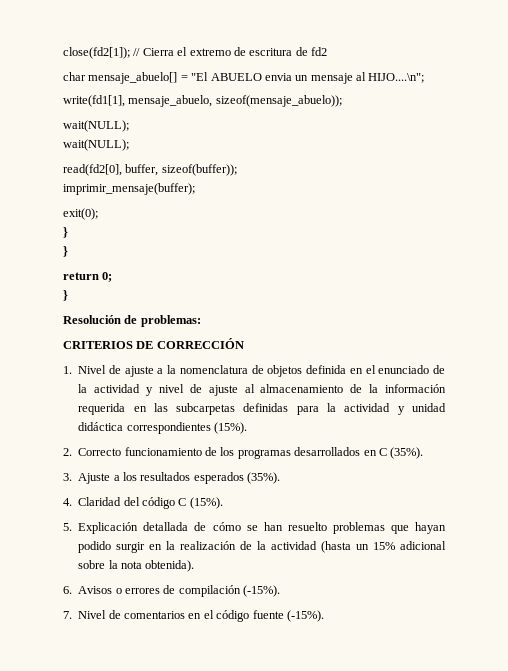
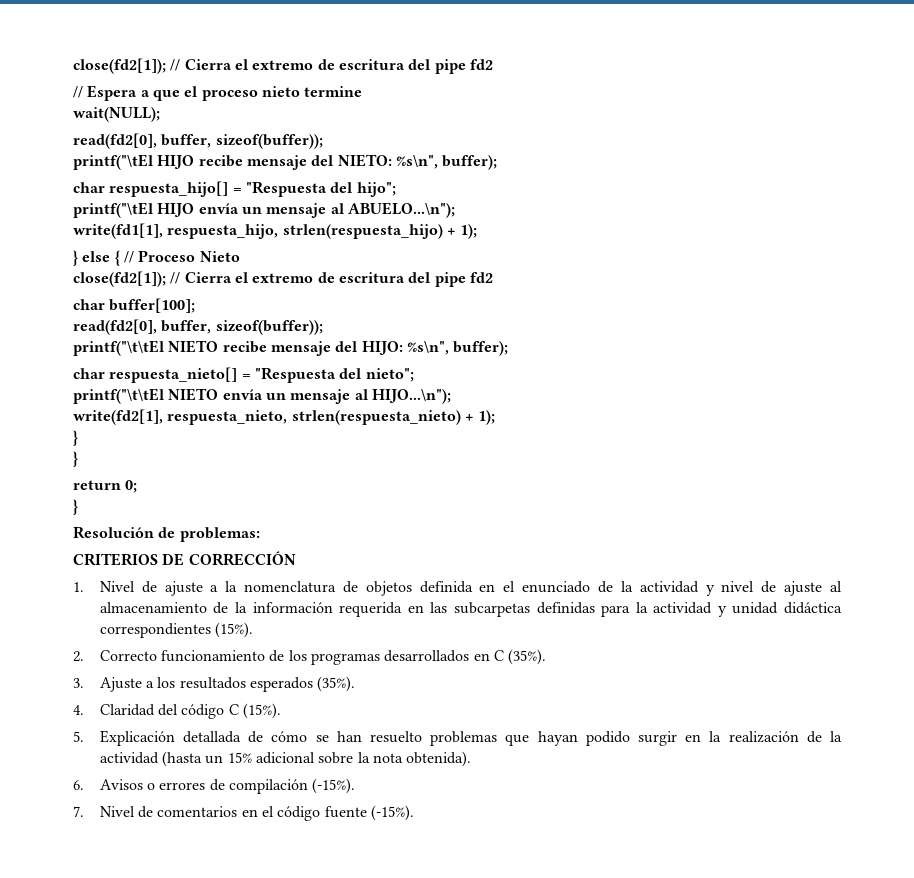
[63,47,327,59] [63,72,425,84] [63,95,342,107] [63,120,129,132] [63,139,129,151] [63,164,237,176] [63,183,195,195] [63,208,98,220] close(fd2[1]); // Cierra el extremo de escritura de fd2 // char mensaje_abuelo[] = "El ABUELO envia un mensaje al HIJO....\n"; // write(fd1[1], mensaje_abuelo, sizeof(mensaje_abuelo)); // wait(NULL); // wait(NULL); // read(fd2[0], buffer, sizeof(buffer)); // imprimir_mensaje(buffer); // exit(0); -> [73,58,493,74] [73,85,363,101] [73,107,160,122] [73,133,323,149] [73,154,498,170] [73,181,396,197] [73,202,455,218] [73,223,478,239] [73,250,240,266] [73,271,493,287] [73,298,196,313] [73,319,323,335] [73,340,509,356] [73,367,414,383] [73,388,451,404] [73,409,496,425] close(fd2[1]); // Cierra el extremo de escritura del pipe fd2 // // Espera a que el proceso nieto termine // wait(NULL); // read(fd2[0], buffer, sizeof(buffer)); // printf("\tEl HIJO recibe mensaje del NIETO: %s\n", buffer); // char respuesta_hijo[] = "Respuesta del hijo"; // printf("\tEl HIJO envía un mensaje al ABUELO...\n"); // write(fd1[1], respuesta_hijo, strlen(respuesta_hijo) + 1); // } else { // Proceso Nieto // close(fd2[1]); // Cierra el extremo de escritura del pipe fd2 // char buffer[100]; // read(fd2[0], buffer, sizeof(buffer)); // printf("\t\tEl NIETO recibe mensaje del HIJO: %s\n", buffer); // char respuesta_nieto[] = "Respuesta del nieto"; // printf("\t\tEl NIETO envía un mensaje al HIJO...\n"); // write(fd2[1], respuesta_nieto, strlen(respuesta_nieto) + 1);

